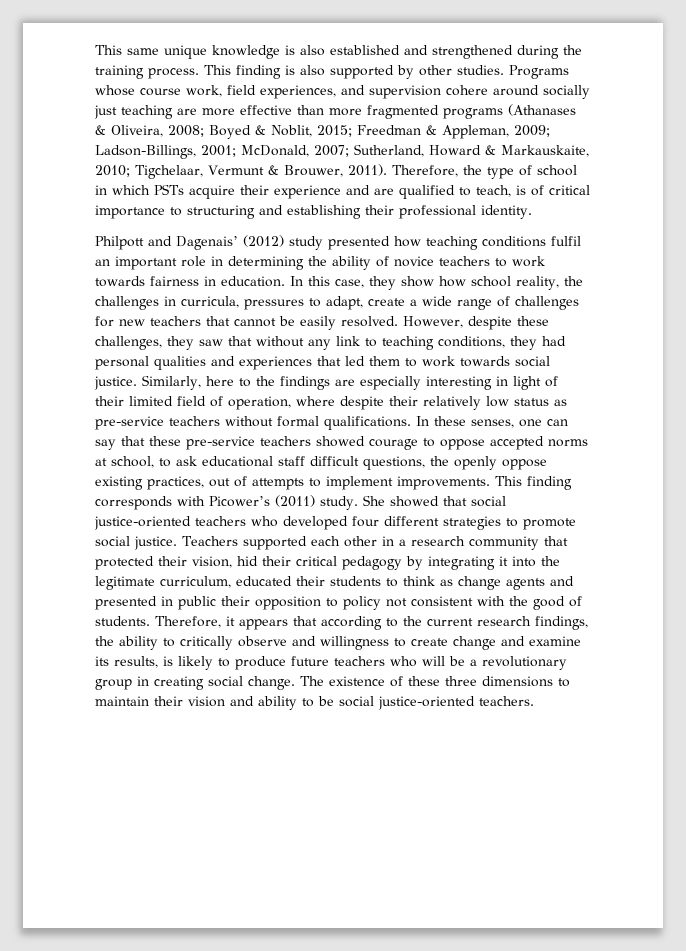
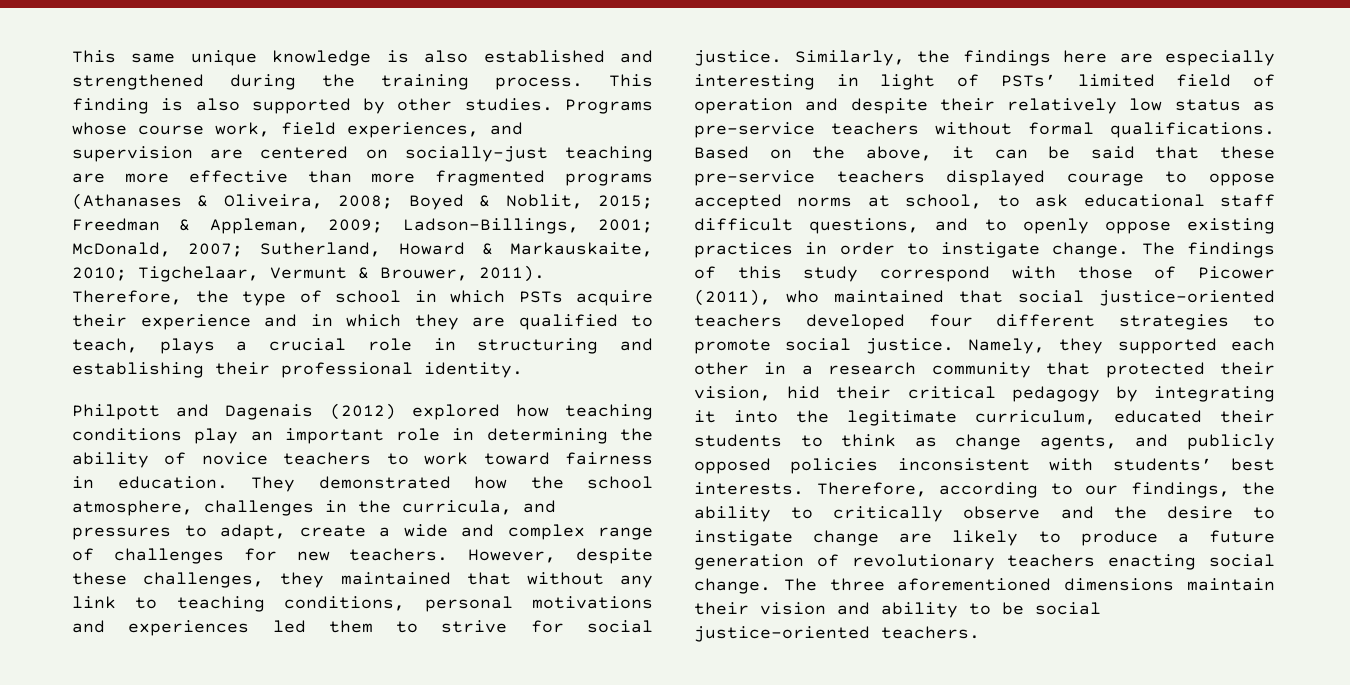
[446,85,590,99] [94,105,117,119] cohere around socially just -> [210,146,548,162] are centered on socially-just
(370, 190) none -> [310,314,459,330] in which they
[515,185,590,196] [95,205,182,219] is of critical importance to -> [159,338,456,354] plays a crucial role in
[176,235,390,250] Dagenais’ (2012) study presented -> [225,403,500,420] Dagenais (2012) explored
[551,236,581,246] fulfil -> [194,428,239,444] play
[95,276,145,287] towards -> [483,452,550,465] toward
[290,276,583,290] [95,296,239,310] In this case, they show how school reality, the challenges in curricula, -> [251,476,653,492] [72,500,556,516] They demonstrated how the school atmosphere, challenges in the curricula, and
(452, 301) none -> [461,524,585,540] and complex
[150,316,398,330] teachers that cannot be easily resolved. -> [349,548,449,561] teachers.
[199,339,223,346] saw -> [340,572,451,585] maintained
[510,336,566,350] [95,356,206,370] they had personal qualities -> [424,596,653,612] personal motivations
[317,356,341,366] that -> (250, 628) none
[422,356,510,367] work towards -> [441,620,564,633] strive for
[205,376,251,387] here to -> (905, 58) none
(330, 383) none -> [1063,50,1107,63] here
[95,396,124,406] their -> [1000,74,1056,87] PSTs’
[228,396,335,410] operation, where -> [694,98,839,114] operation and
[416,416,568,428] [95,439,116,450] In these senses, one can say -> [694,146,1135,161] Based on the above, it can be said
[316,436,365,447] showed -> [946,170,1046,186] displayed
[430,456,449,466] the -> [935,218,1007,231] and to
[147,476,572,490] [95,495,439,510] practices, out of attempts to implement improvements. This finding corresponds with Picower’s (2011) study. She showed -> [694,242,1275,258] [694,266,1275,282] [694,289,944,306] practices in order to instigate change. The findings of this study correspond with those of Picower (2011), who maintained
[251,516,278,527] who -> (782, 320) none
[182,536,238,546] Teachers -> [968,338,1104,354] Namely, they
[506,576,574,590] [95,596,582,610] [95,616,531,630] agents and presented in public their opposition to policy not consistent with the good of students. Therefore, it appears that according to the current research -> [1039,434,1275,450] [694,458,1275,474] [694,482,1118,498] agents, and publicly opposed policies inconsistent with students’ best interests. Therefore, according to our
[320,636,581,650] [95,656,567,670] [95,676,570,690] willingness to create change and examine its results, is likely to produce future teachers who will be a revolutionary group in creating social change. The existence of these three dimensions to -> [1113,506,1275,519] [694,530,1275,546] [694,554,1275,570] [694,578,1175,594] the desire to instigate change are likely to produce a future generation of revolutionary teachers enacting social change. The three aforementioned dimensions

